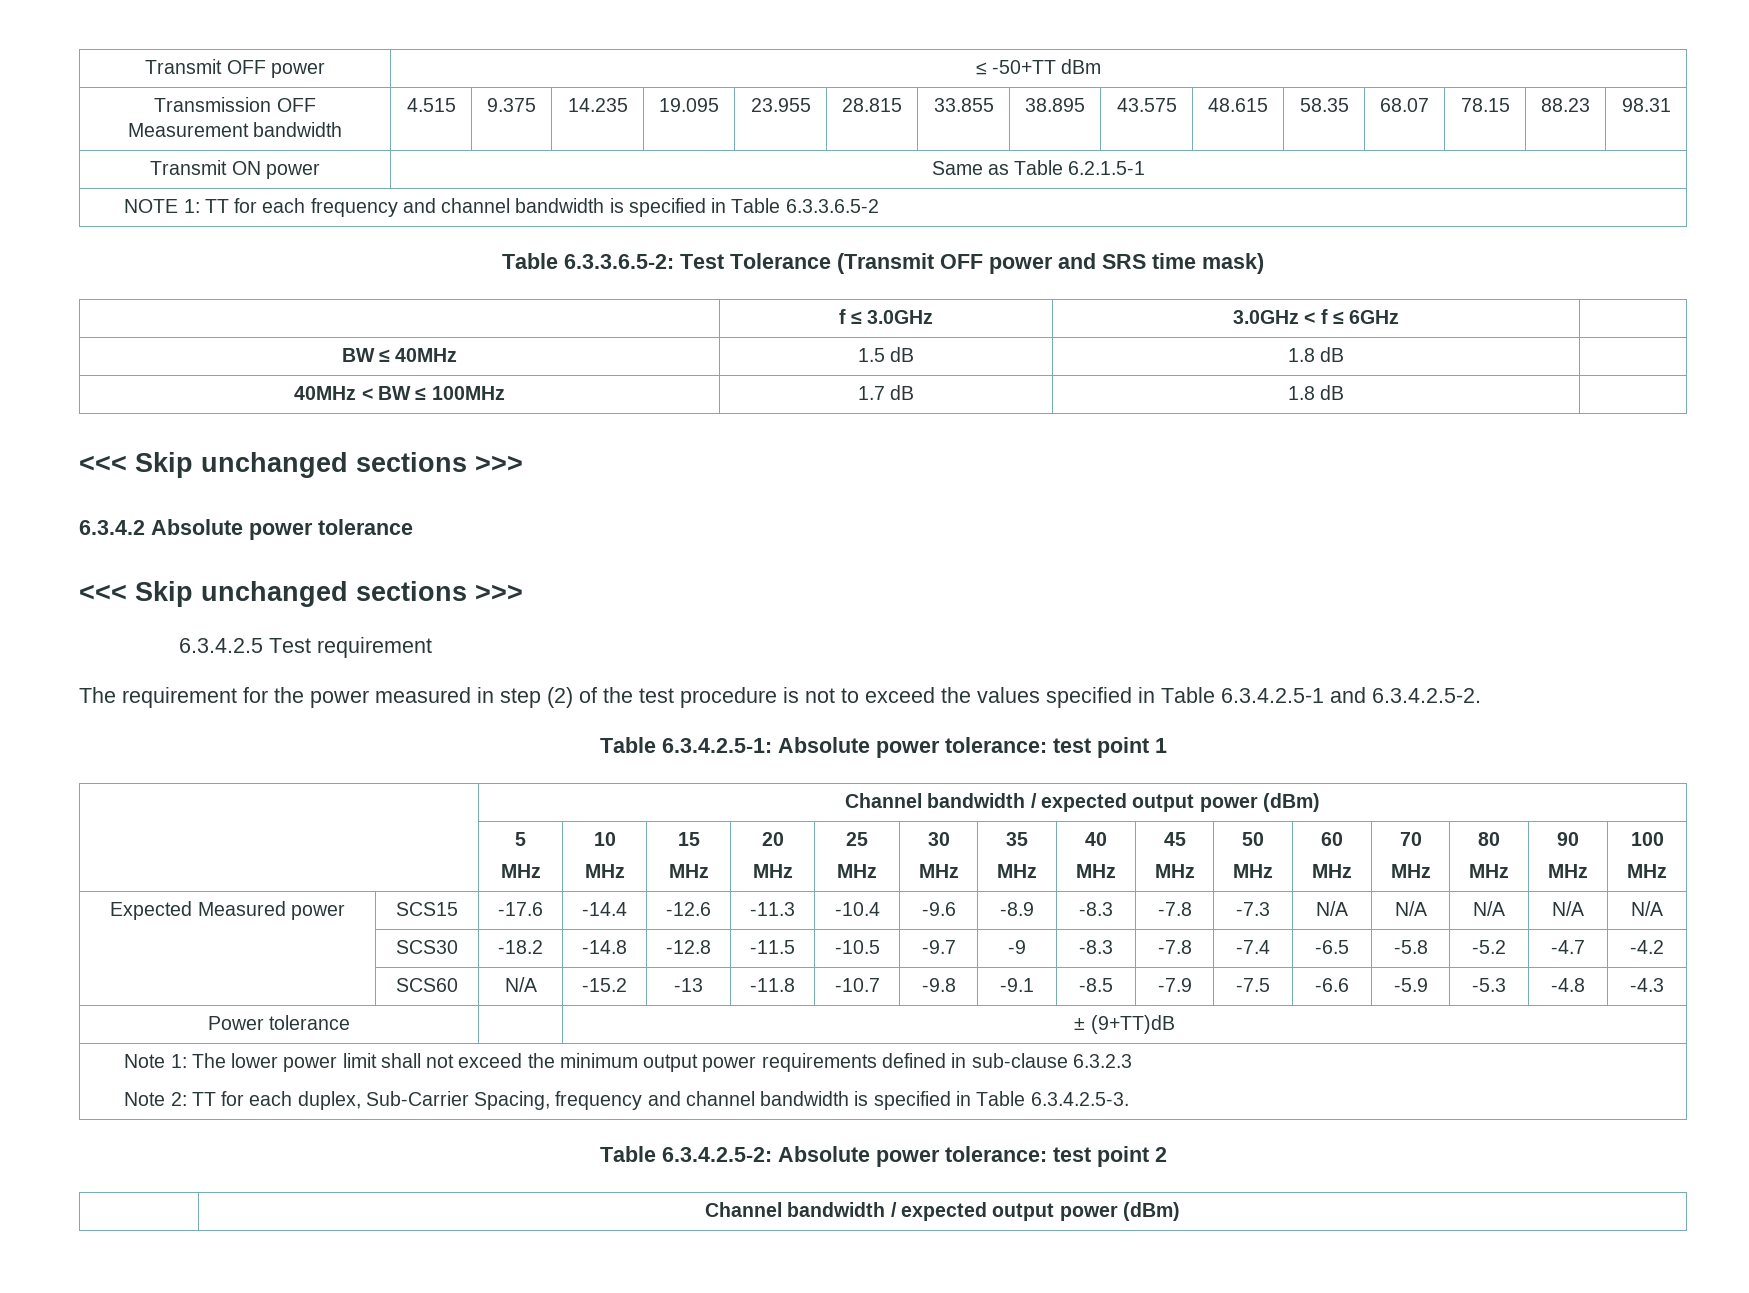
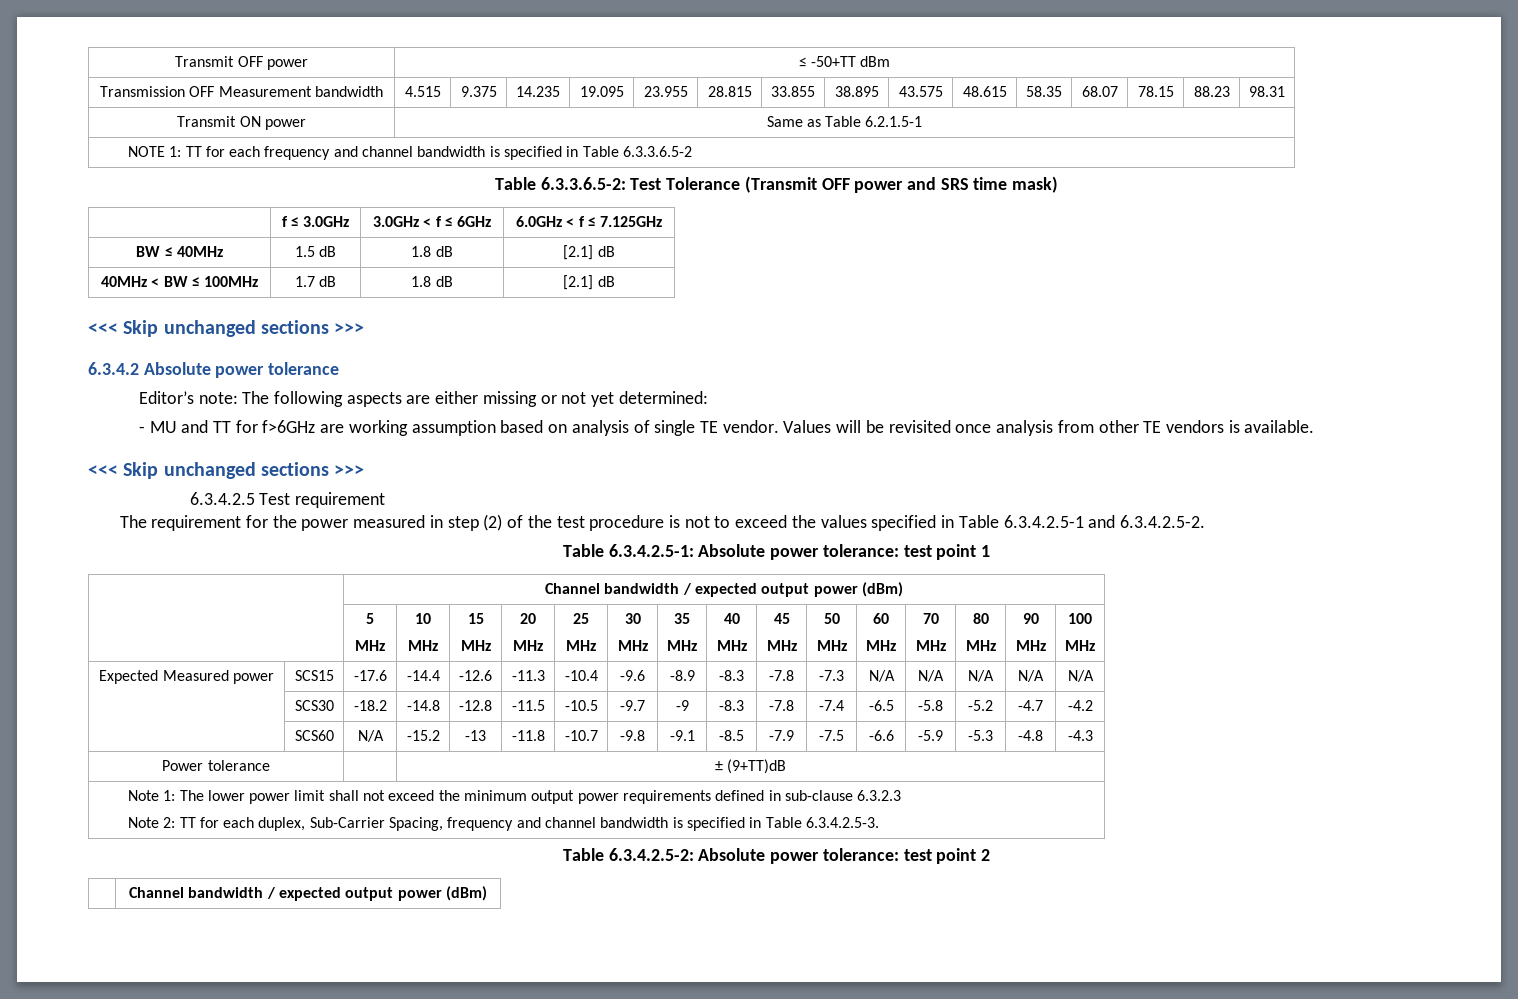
(1400, 317) none -> [515,216,663,227] 6.0GHz < f ≤ 7.125GHz
(1345, 354) none -> [563,245,615,260] [2.1] dB
(1345, 392) none -> [563,275,615,290] [2.1] dB
(413, 527) none -> [138,391,708,407] [138,420,1315,436] // Editor’s note: The following aspects are either missing or not yet determined: // - MU and TT for f>6GHz are working assumption based on analysis of single TE vendor. Values will be revisited once analysis from other TE vendors is available.

